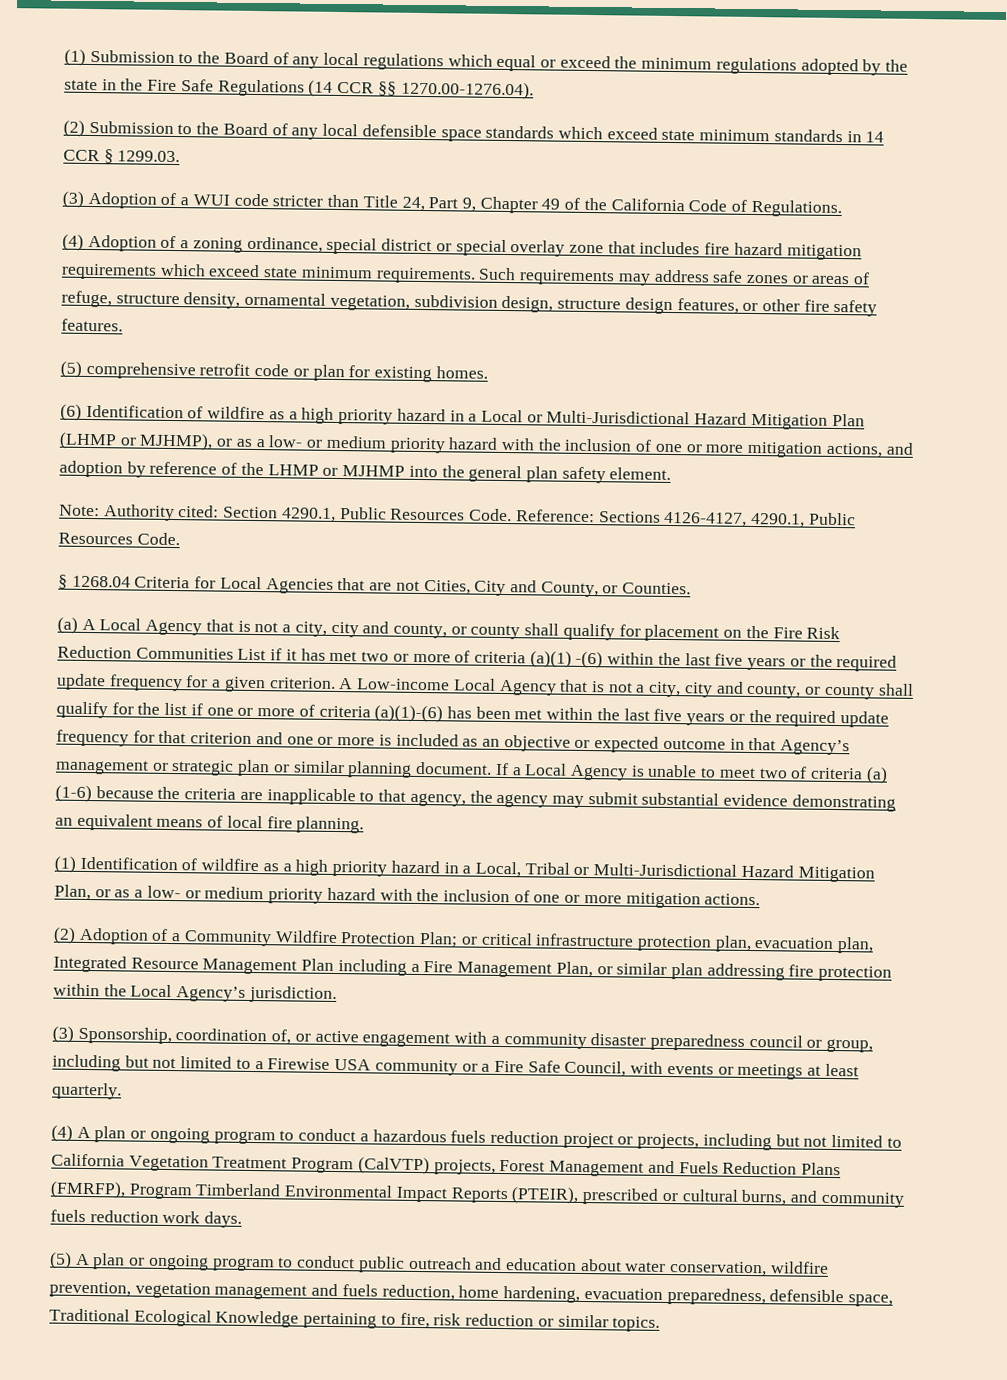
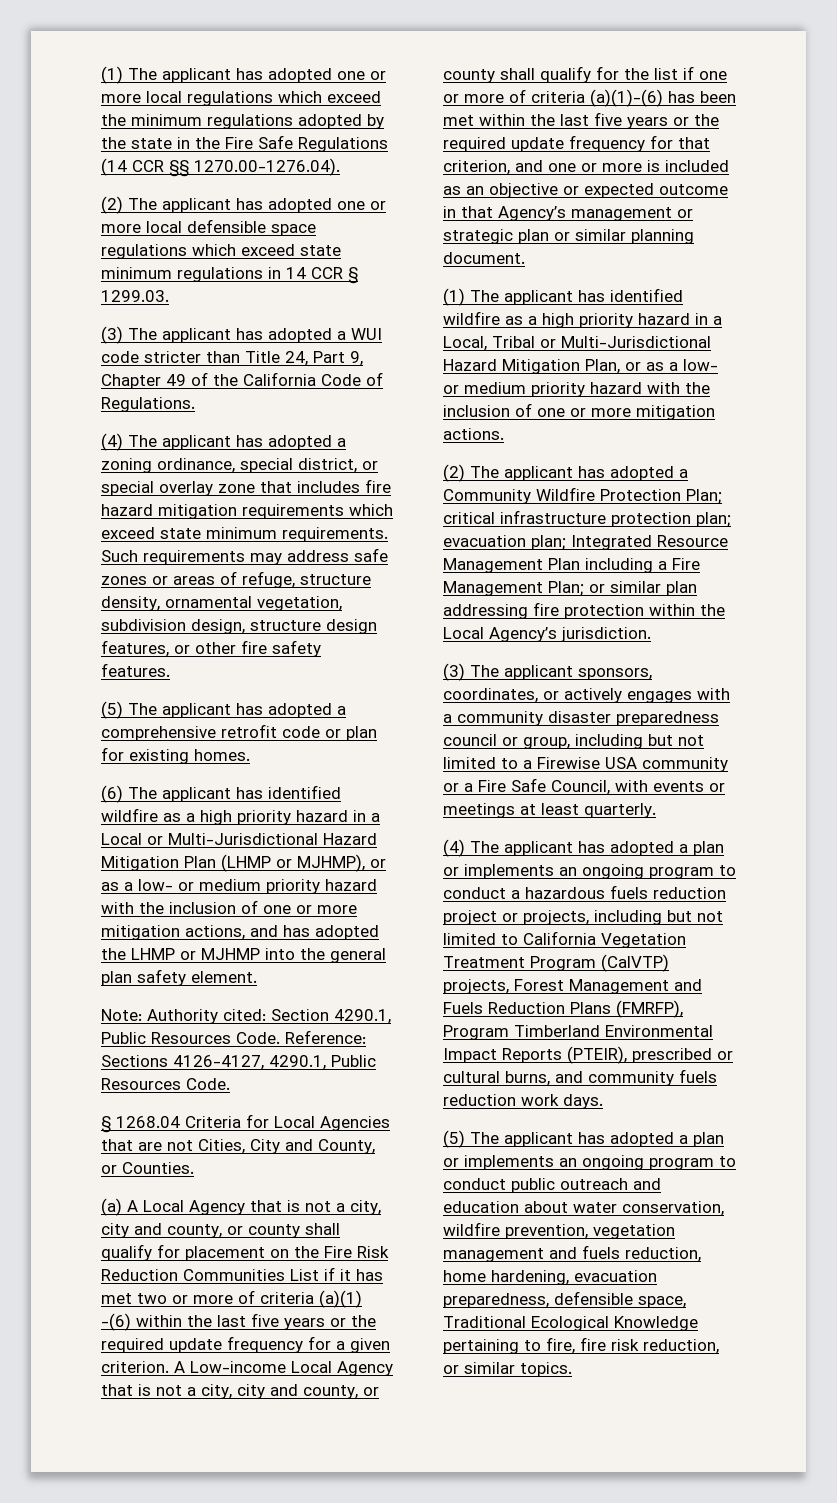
[64,48,320,69] (1) Submission to the Board of any -> [101,66,386,84] [101,94,141,103] (1) The applicant has adopted one or more
[496,54,556,72] equal or -> (322, 97) none
[88,120,319,140] Submission to the Board of any -> [128,198,386,213] [101,224,141,233] The applicant has adopted one or more
[485,125,843,143] standards which exceed state minimum standards -> [101,244,341,259] [101,267,263,282] regulations which exceed state minimum regulations
[87,191,177,209] Adoption of -> [128,328,332,343] The applicant has adopted
[87,234,177,252] Adoption of -> [128,435,332,450] The applicant has adopted
[381,238,433,252] district -> [298,458,357,473] district,
(82, 369) none -> [128,703,346,718] The applicant has adopted a
[85,404,204,419] Identification of -> [128,785,341,802] The applicant has identified
[59,460,238,478] adoption by reference of -> [283,925,379,940] has adopted
[190,732,253,744] criterion -> [443,160,510,175] criterion,
[494,762,888,784] [55,784,896,812] [55,813,365,834] [54,855,198,873] If a Local Agency is unable to meet two of criteria (a) (1-6) because the criteria are inapplicable to that agency, the agency may submit substantial evidence demonstrating an equivalent means of local fire planning. // (1) Identification of -> [443,288,683,306] // (1) The applicant has identified
[78,927,169,945] Adoption of -> [470,466,674,481] The applicant has adopted
[460,936,478,945] or -> (722, 496) none
[714,935,875,954] plan, evacuation plan, -> [696,512,731,527] [443,535,566,550] plan; evacuation plan;
[555,961,593,978] Plan, -> [548,581,584,596] Plan;
[77,1026,451,1048] Sponsorship, coordination of, or active engagement -> [470,665,652,680] [443,688,692,703] The applicant sponsors, coordinates, or actively engages
[76,1126,147,1143] A plan or -> [470,841,724,856] [443,864,577,879] The applicant has adopted a plan or implements an
[75,1253,146,1270] A plan or -> [470,1132,724,1147] [443,1155,577,1170] The applicant has adopted a plan or implements an
[433,1313,535,1327] risk reduction -> [580,1337,719,1354] fire risk reduction,

